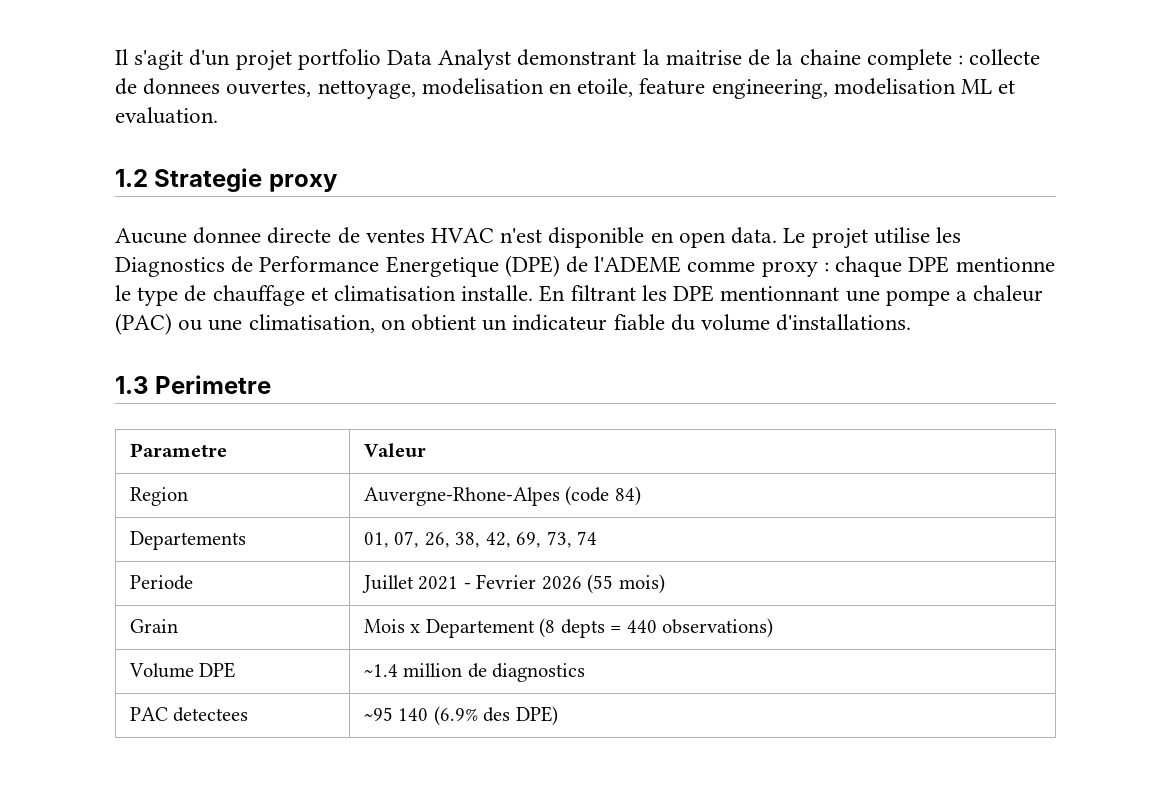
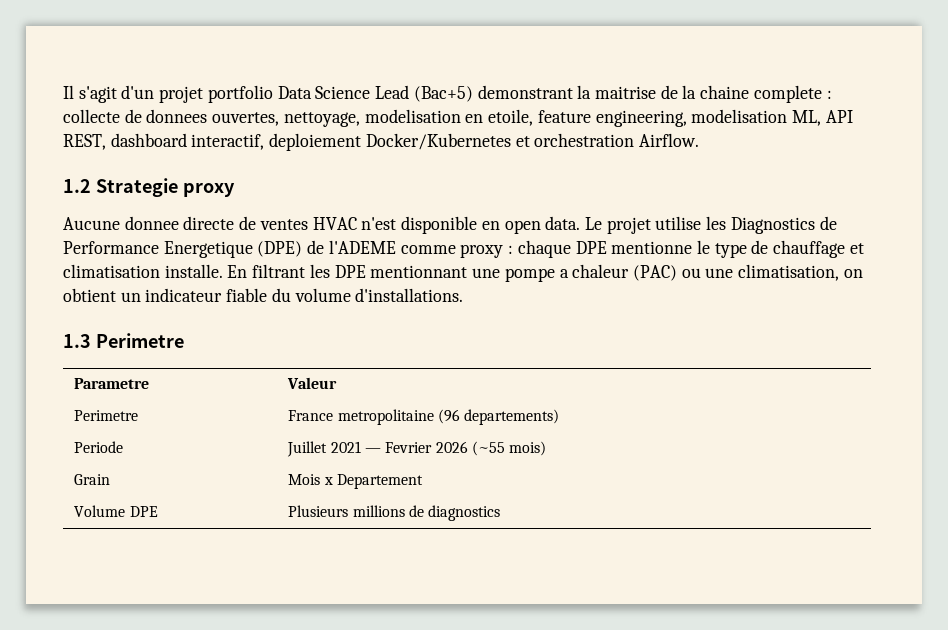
[438,49,512,70] Analyst -> [315,85,473,102] Science Lead (Bac+5)
[961,79,1016,94] [115,107,218,124] ML et evaluation. -> [791,110,853,126] [63,133,700,151] ML, API REST, dashboard interactif, deploiement Docker/Kubernetes et orchestration Airflow.
[129,487,188,506] [363,486,641,506] [129,531,246,550] [363,531,598,548] Region | Auvergne-Rhone-Alpes (code 84) // Departements | 01, 07, 26, 38, 42, 69, 73, 74 -> [74,410,139,421] [288,409,560,425] Perimetre | France metropolitaine (96 departements)
[463,583,471,589] - -> [364,448,381,453] —
[587,574,614,594] (55 -> [471,441,505,456] (~55
[539,618,774,638] (8 depts = 440 observations) -> (423, 481) none
[363,663,463,677] ~1.4 million -> [288,505,405,517] Plusieurs millions
[129,707,249,722] [363,706,558,726] // PAC detectees | ~95 140 (6.9% des DPE) -> (501, 513) none

